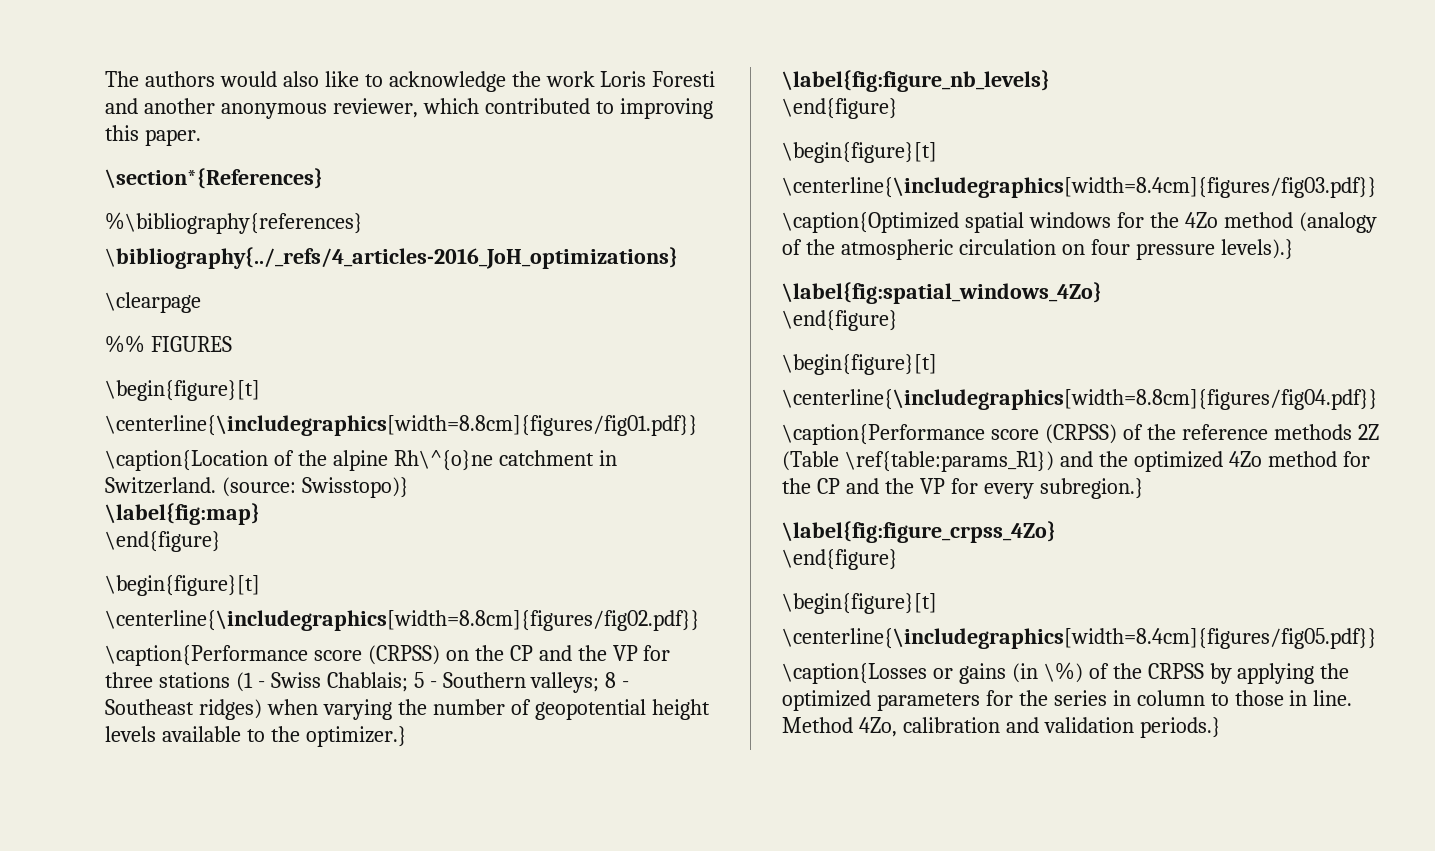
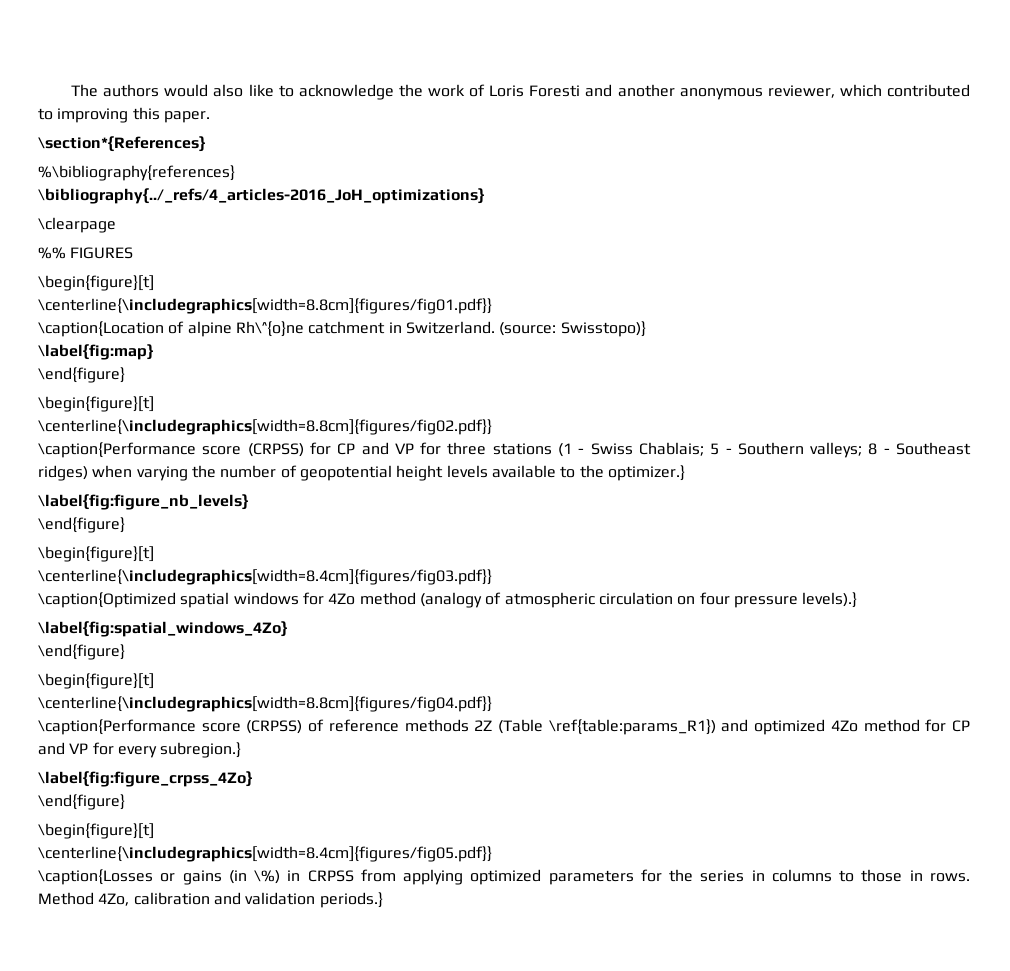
(595, 79) none -> [469,84,486,97] of
[297,450,327,466] the -> (185, 327) none
[445,645,607,661] on the CP and the -> [309,442,389,455] for CP and
[1149,212,1179,228] the -> (324, 598) none
[805,239,835,255] the -> (502, 598) none
[1146,424,1176,440] the -> (325, 725) none
[1098,451,1128,467] the -> (749, 725) none
[782,478,914,494] the CP and the -> [951,720,970,732] [38,742,65,755] CP and
[1088,663,1350,684] of the CRPSS by applying the -> [287,869,464,885] in CRPSS from applying
[1136,690,1205,706] column -> [771,869,832,882] columns
[1313,690,1353,706] line. -> [930,873,971,882] rows.

